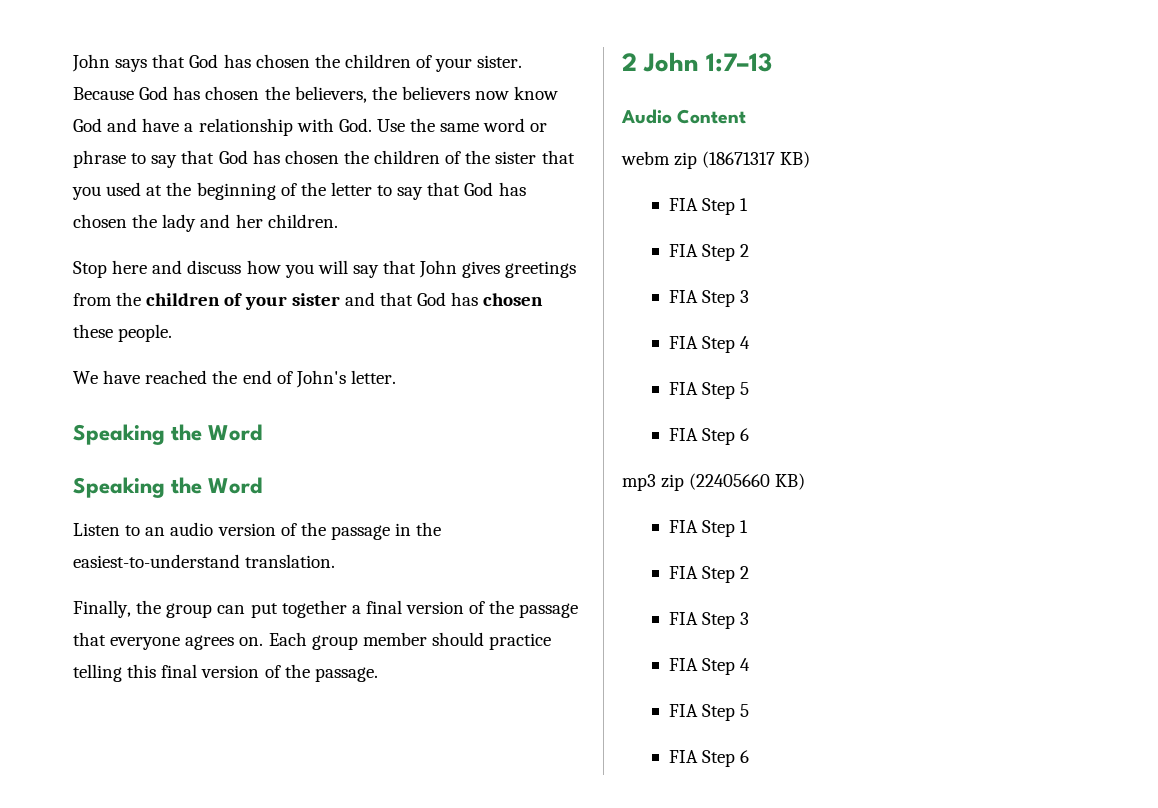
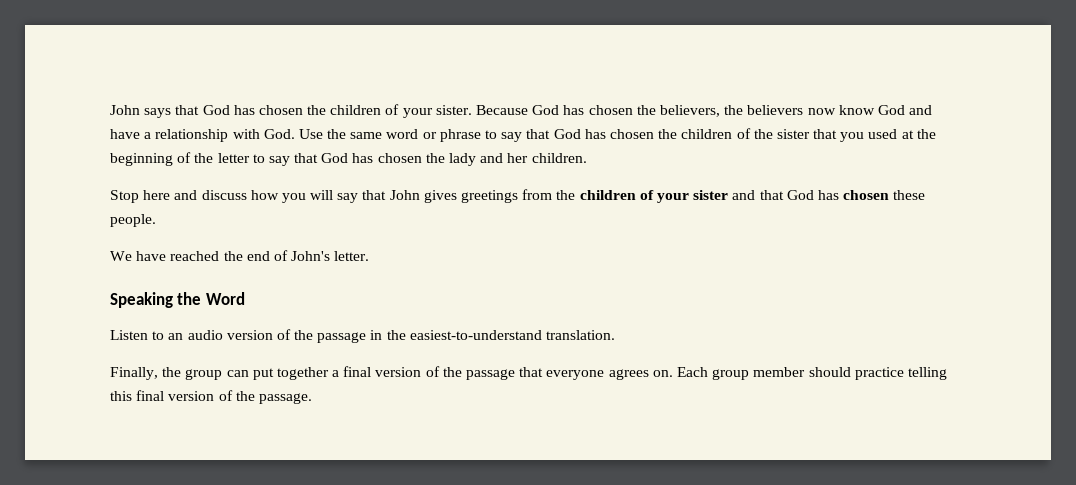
[73,477,264,498] // Speaking the Word -> (245, 298) none
[622,52,773,72] [621,109,747,124] [621,151,811,169] [668,198,749,215] [668,244,750,261] [668,290,750,307] [668,336,751,353] [668,382,750,399] [668,428,750,445] [622,473,806,491] [668,520,749,537] [668,566,750,583] [668,612,750,629] [668,658,751,675] [668,704,750,721] [668,750,750,767] // 2 John 1:7–13 // Audio Content // webm zip (18671317 KB) // FIA Step 1 // FIA Step 2 // FIA Step 3 // FIA Step 4 // FIA Step 5 // FIA Step 6 // mp3 zip (22405660 KB) // FIA Step 1 // FIA Step 2 // FIA Step 3 // FIA Step 4 // FIA Step 5 // FIA Step 6 -> (312, 398) none

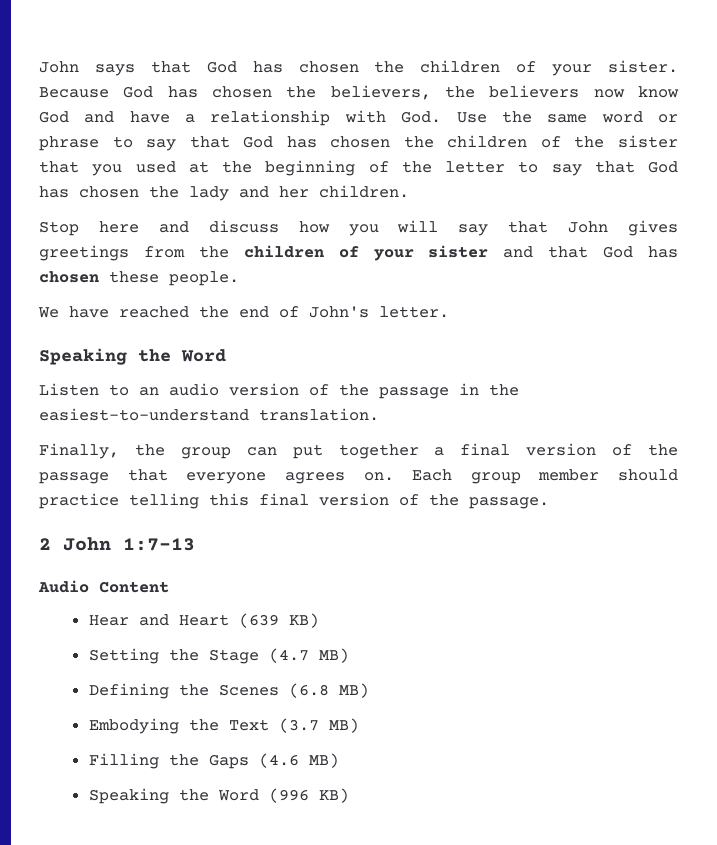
(312, 398) none -> [39,537,195,551] [38,580,169,593] [88,613,319,628] [88,648,349,664] [88,683,369,699] [88,718,359,734] [88,753,339,769] [88,788,349,804] // 2 John 1:7–13 // Audio Content // Hear and Heart (639 KB) // Setting the Stage (4.7 MB) // Defining the Scenes (6.8 MB) // Embodying the Text (3.7 MB) // Filling the Gaps (4.6 MB) // Speaking the Word (996 KB)

